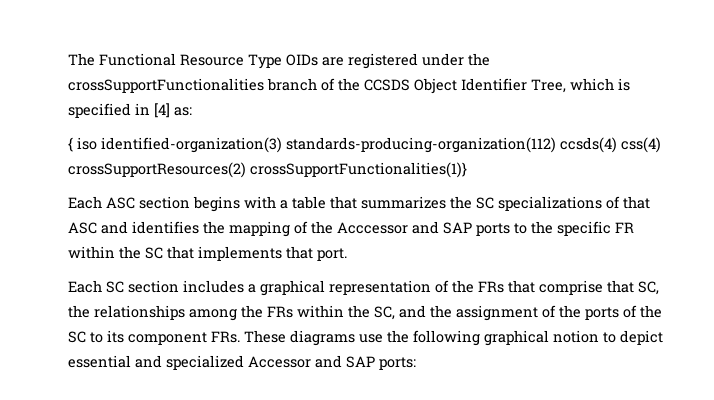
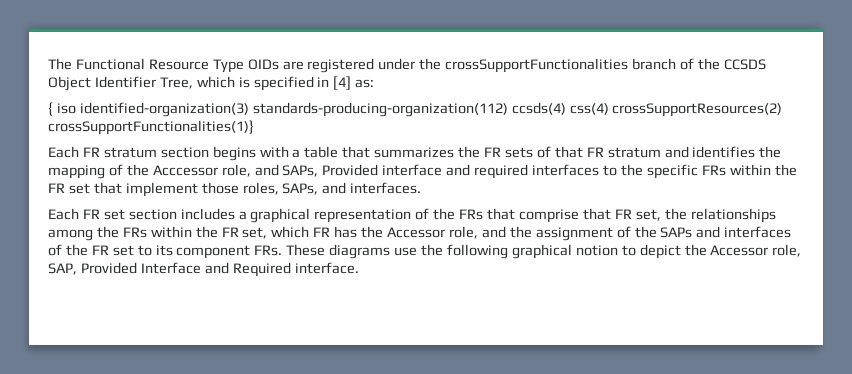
[106,197,135,209] ASC -> [82,147,157,158] FR stratum
[476,196,650,211] [68,222,97,234] SC specializations of that ASC -> [484,146,661,158] FR sets of that FR stratum
[412,221,510,236] and SAP ports -> [221,164,600,179] role, and SAPs, Provided interface and required interfaces
[615,222,634,233] [68,246,347,261] [68,280,124,293] FR within the SC that implements that port. // Each SC -> [701,164,797,176] [48,182,422,197] [48,208,125,220] FRs within the FR set that implement those roles, SAPs, and interfaces. // Each FR set
[638,281,659,295] SC, -> [614,209,661,221] FR set,
[374,306,395,320] SC, -> [221,226,478,239] FR set, which FR has the Accessor role,
[585,305,662,320] [68,331,86,343] ports of the SC -> [660,226,792,238] [48,244,134,256] SAPs and interfaces of the FR set
[68,355,416,370] essential and specialized Accessor and SAP ports: -> [684,244,802,257] [48,262,359,277] the Accessor role, SAP, Provided Interface and Required interface.

